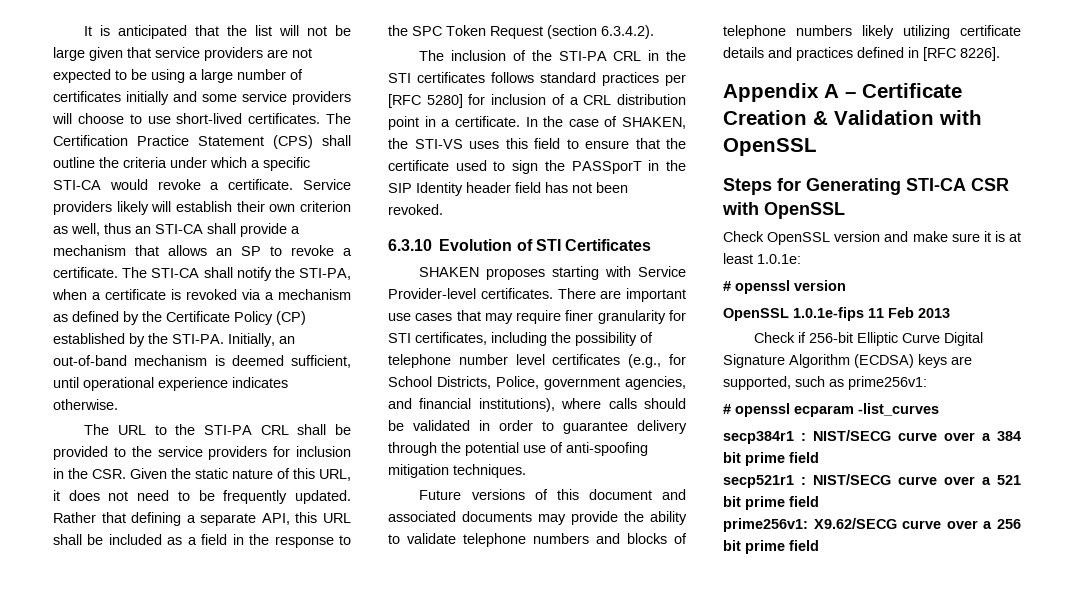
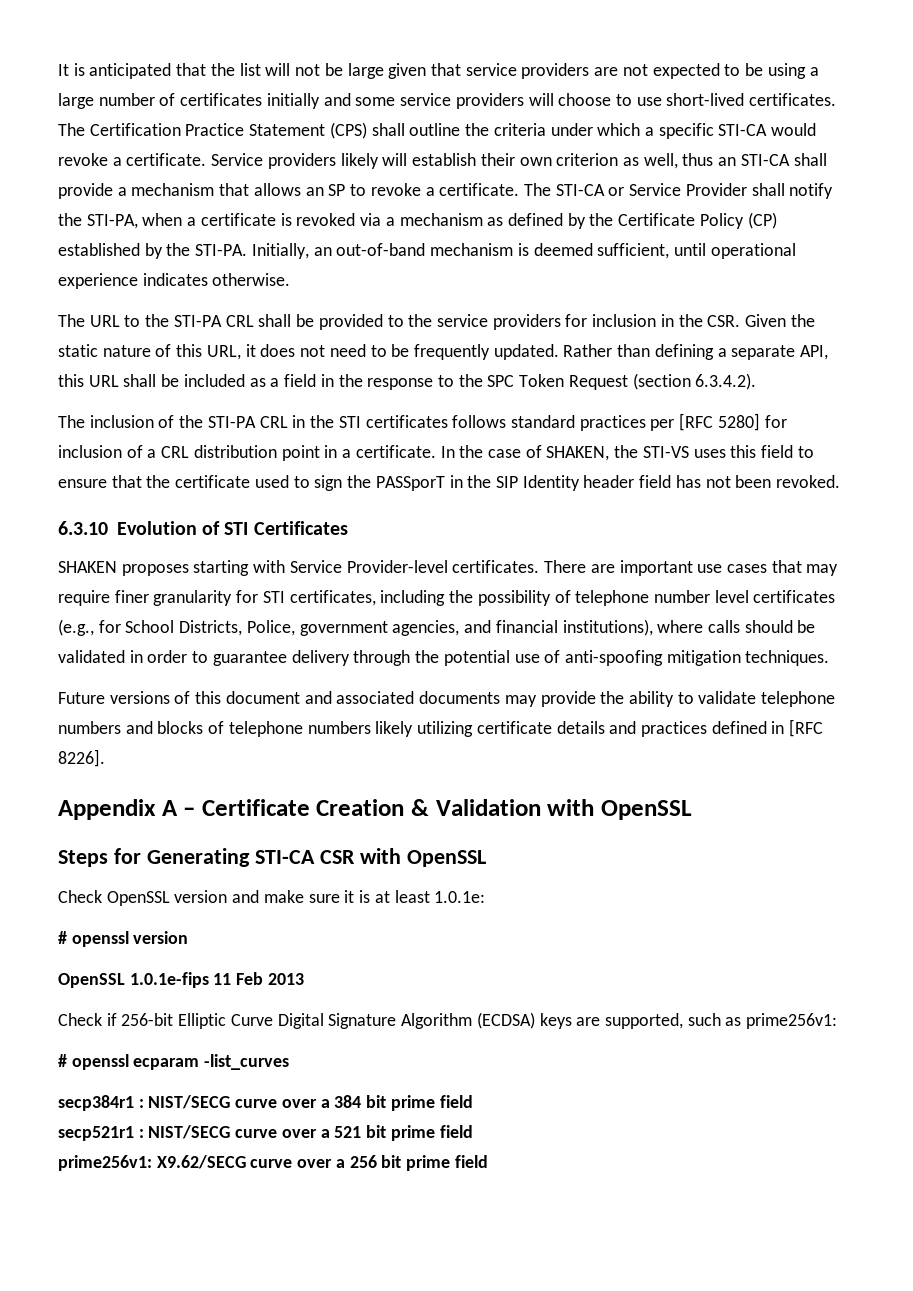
(200, 273) none -> [608,183,747,196] or Service Provider
[101,512,126,523] that -> [617,344,651,357] than

